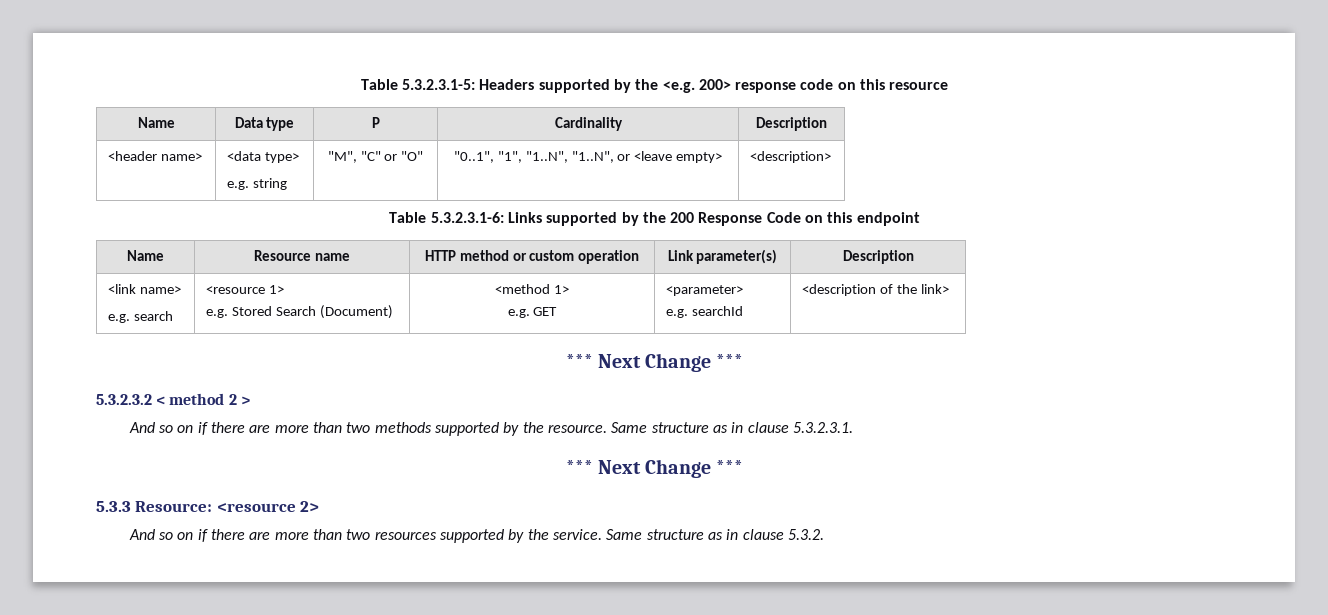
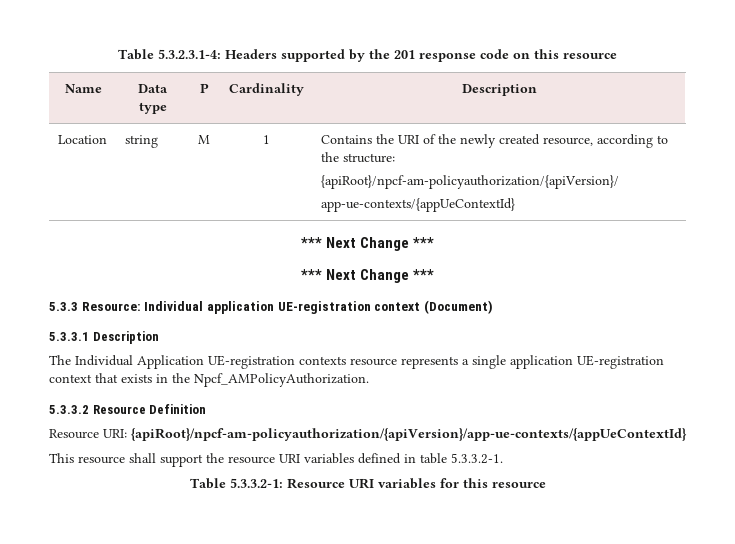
[360,79,475,90] Table 5.3.2.3.1-5: -> [118,49,221,60] Table 5.3.2.3.1-4:
[662,79,731,93] <e.g. 200> -> [394,50,415,59] 201
[107,151,202,161] [226,151,299,163] [226,178,287,190] [327,151,424,163] [453,151,723,163] [749,151,831,163] [389,212,920,226] [127,250,164,261] [254,250,350,261] [424,250,640,264] [667,249,778,264] [842,250,914,264] [107,284,181,294] [107,311,173,323] [205,285,284,294] [205,305,393,319] [495,284,569,294] [507,307,558,318] [665,285,743,296] [665,306,743,318] [801,284,949,296] [565,353,744,372] [96,393,250,405] [128,422,853,436] <header name> | <data type> // e.g. string | "M", "C" or "O" | "0..1", "1", "1..N", "1..N", or <leave empty> | <description> // Table 5.3.2.3.1-6: Links supported by the 200 Response Code on this endpoint // Name | Resource name | HTTP method or custom operation | Link parameter(s) | Description // <link name> // e.g. search | <resource 1> // e.g. Stored Search (Document) | <method 1> // e.g. GET | <parameter> // e.g. searchId | <description of the link> // *** Next Change *** // 5.3.2.3.2 < method 2 > // And so on if there are more than two methods supported by the resource. Same structure as in clause 5.3.2.3.1. -> [57,135,107,144] [124,135,158,148] [198,135,210,144] [262,135,270,144] [320,134,668,148] [320,152,395,163] [320,175,619,189] [320,198,515,212] [300,237,435,251] Location | string | M | 1 | Contains the URI of the newly created resource, according to the structure: // {apiRoot}/npcf-am-policyauthorization/{apiVersion}/ // app-ue-contexts/{appUeContextId} // *** Next Change ***
[216,501,320,512] [128,529,824,543] <resource 2> // And so on if there are more than two resources supported by the service. Same structure as in clause 5.3.2. -> [144,300,493,314] [49,331,159,344] [49,355,664,369] [49,373,369,387] [49,404,207,414] [49,428,687,441] [49,453,503,467] [189,478,546,489] Individual application UE-registration context (Document) // 5.3.3.1 Description // The Individual Application UE-registration contexts resource represents a single application UE-registration context that exists in the Npcf_AMPolicyAuthorization. // 5.3.3.2 Resource Definition // Resource URI: {apiRoot}/npcf-am-policyauthorization/{apiVersion}/app-ue-contexts/{appUeContextId} // This resource shall support the resource URI variables defined in table 5.3.3.2-1. // Table 5.3.3.2-1: Resource URI variables for this resource

